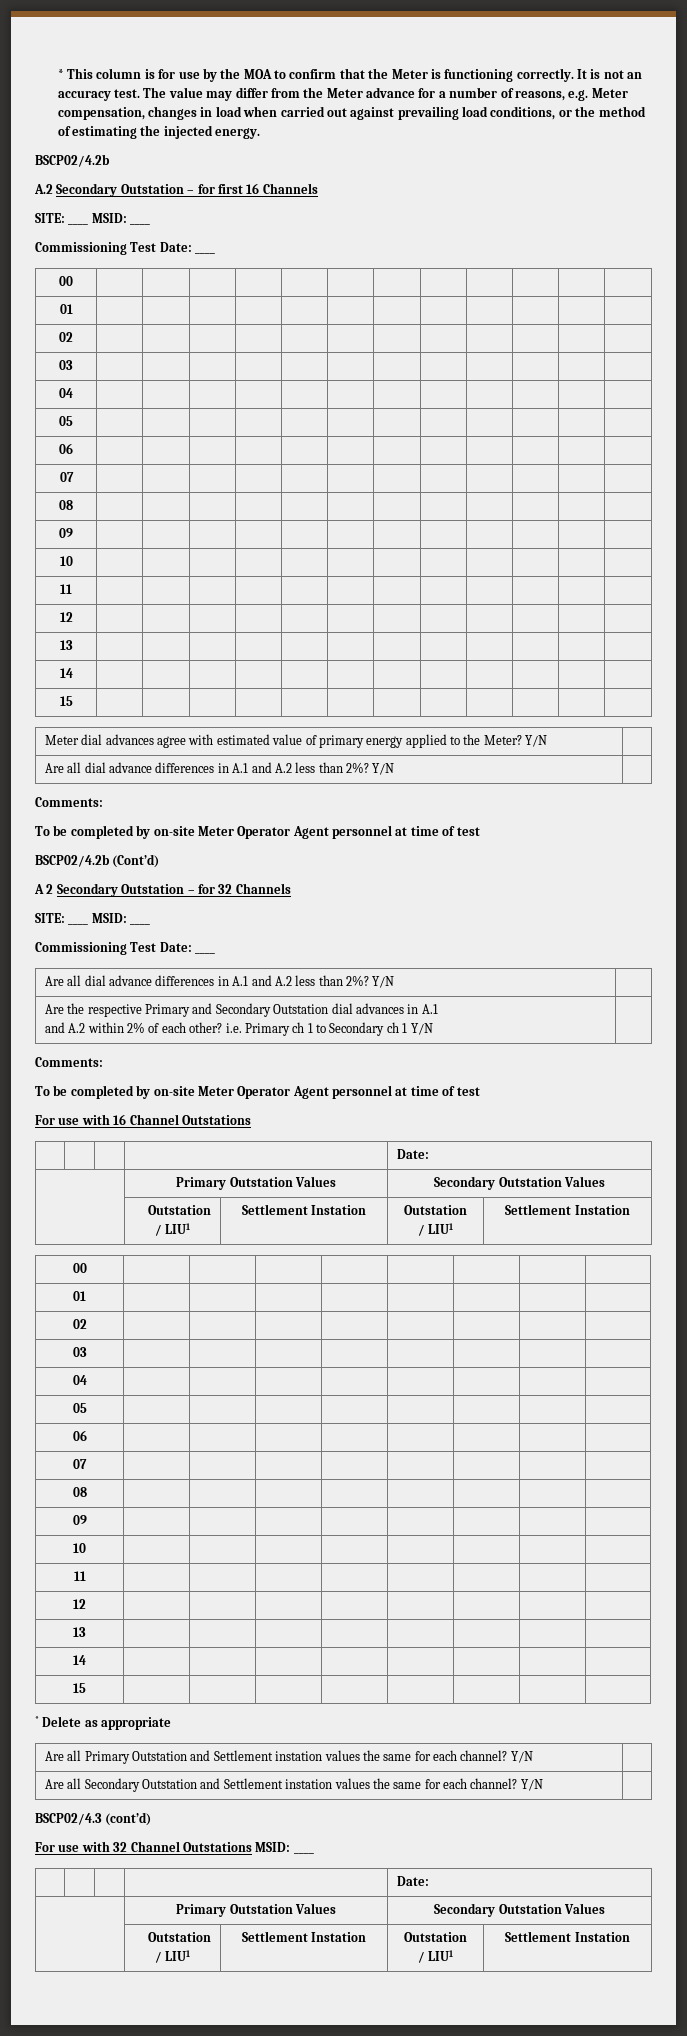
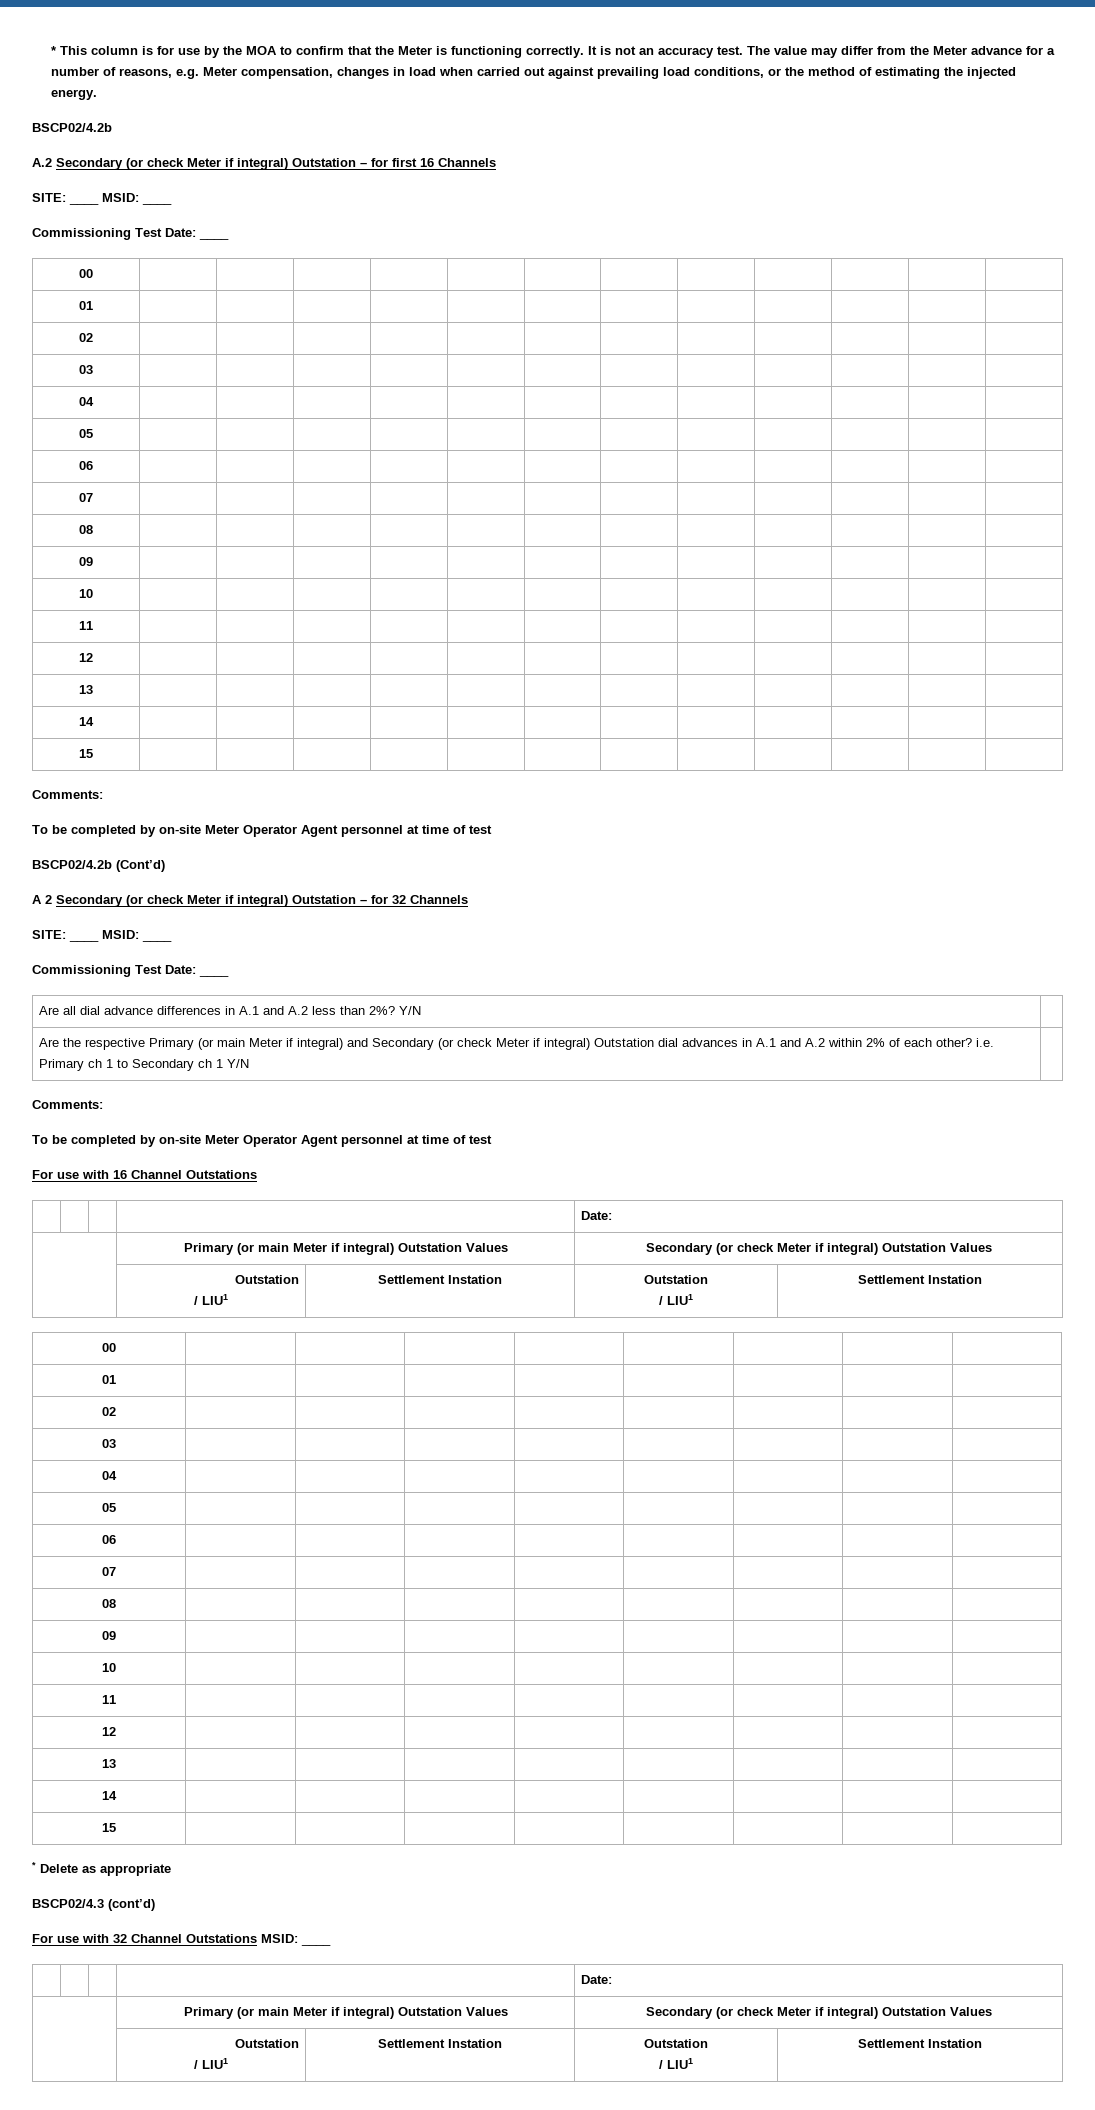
(118, 190) none -> [126,158,288,170] (or check Meter if integral)
[44,734,548,748] [44,762,395,775] // Meter dial advances agree with estimated value of primary energy applied to the Meter? Y/N | // Are all dial advance differences in A.1 and A.2 less than 2%? Y/N | -> (93, 753) none
(118, 890) none -> [126,895,288,907] (or check Meter if integral)
[192,1003,271,1017] and Secondary -> [198,1038,591,1050] (or main Meter if integral) and Secondary (or check Meter if integral)
(438, 1009) // -> (777, 1042) none
[229,1176,336,1187] [434,1176,496,1190] Outstation Values | Secondary -> [236,1243,508,1255] [645,1243,878,1255] (or main Meter if integral) Outstation Values | Secondary (or check Meter if integral)
[44,1750,533,1764] [44,1778,543,1792] // Are all Primary Outstation and Settlement instation values the same for each channel? Y/N | // Are all Secondary Outstation and Settlement instation values the same for each channel? Y/N | -> (171, 1870) none
[229,1903,336,1914] [434,1903,496,1917] Outstation Values | Secondary -> [236,2007,508,2019] [645,2007,878,2019] (or main Meter if integral) Outstation Values | Secondary (or check Meter if integral)

